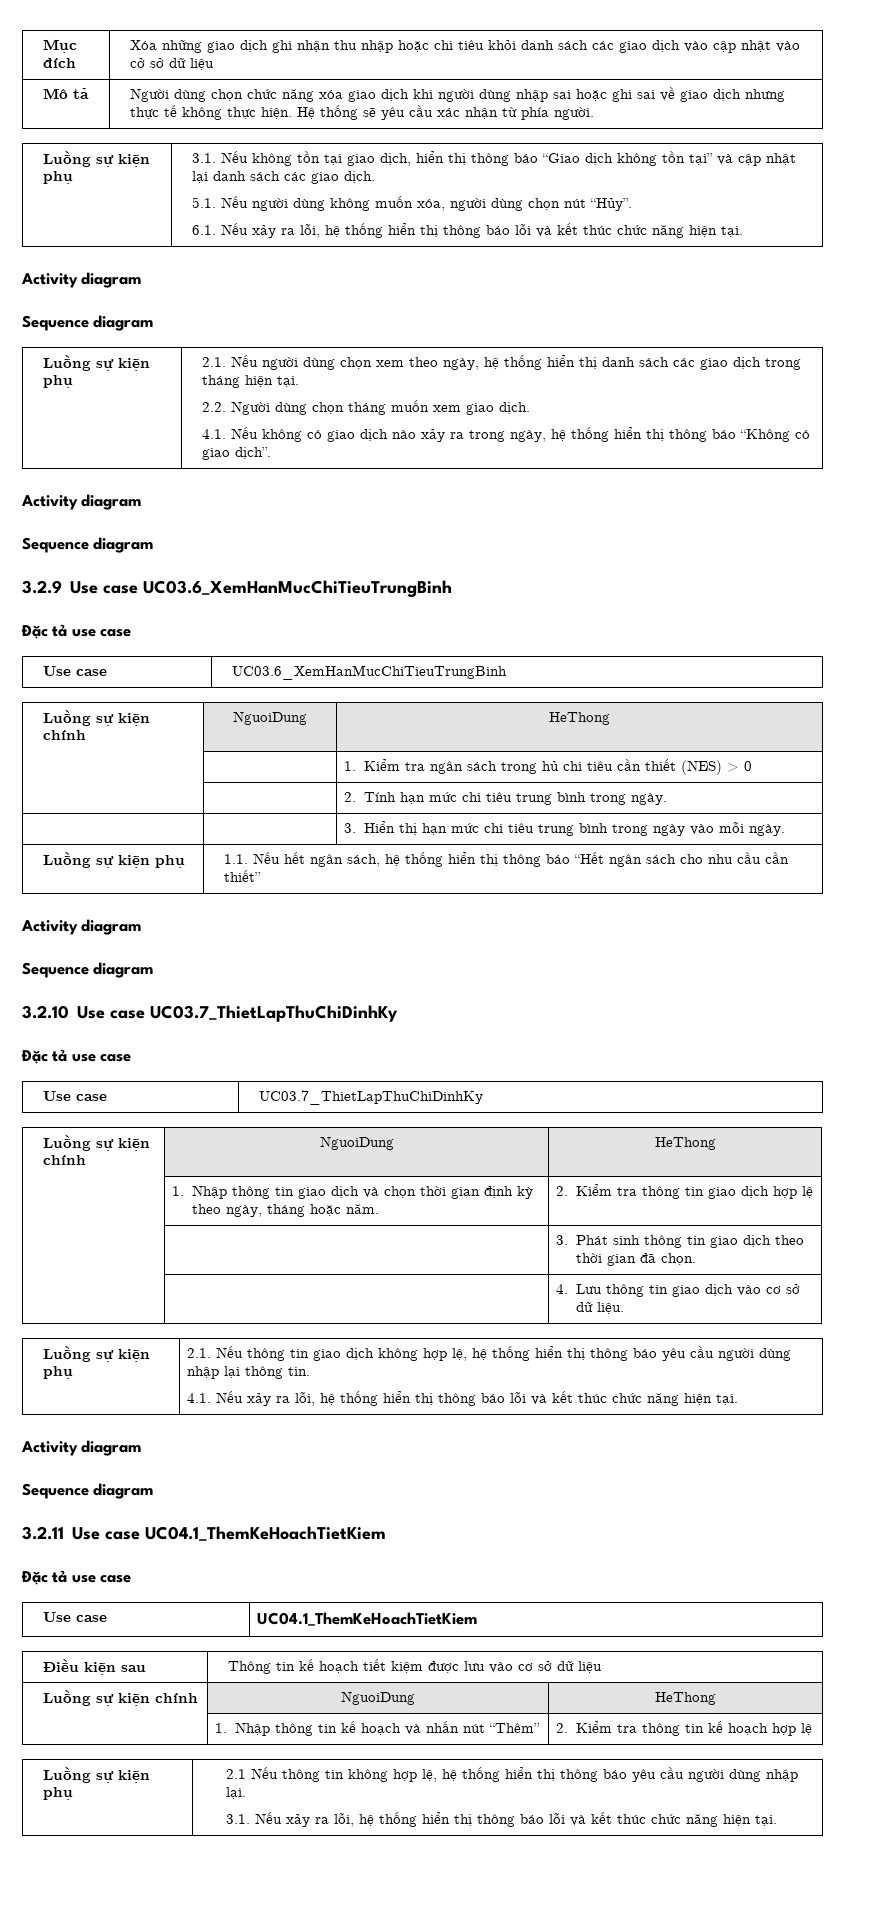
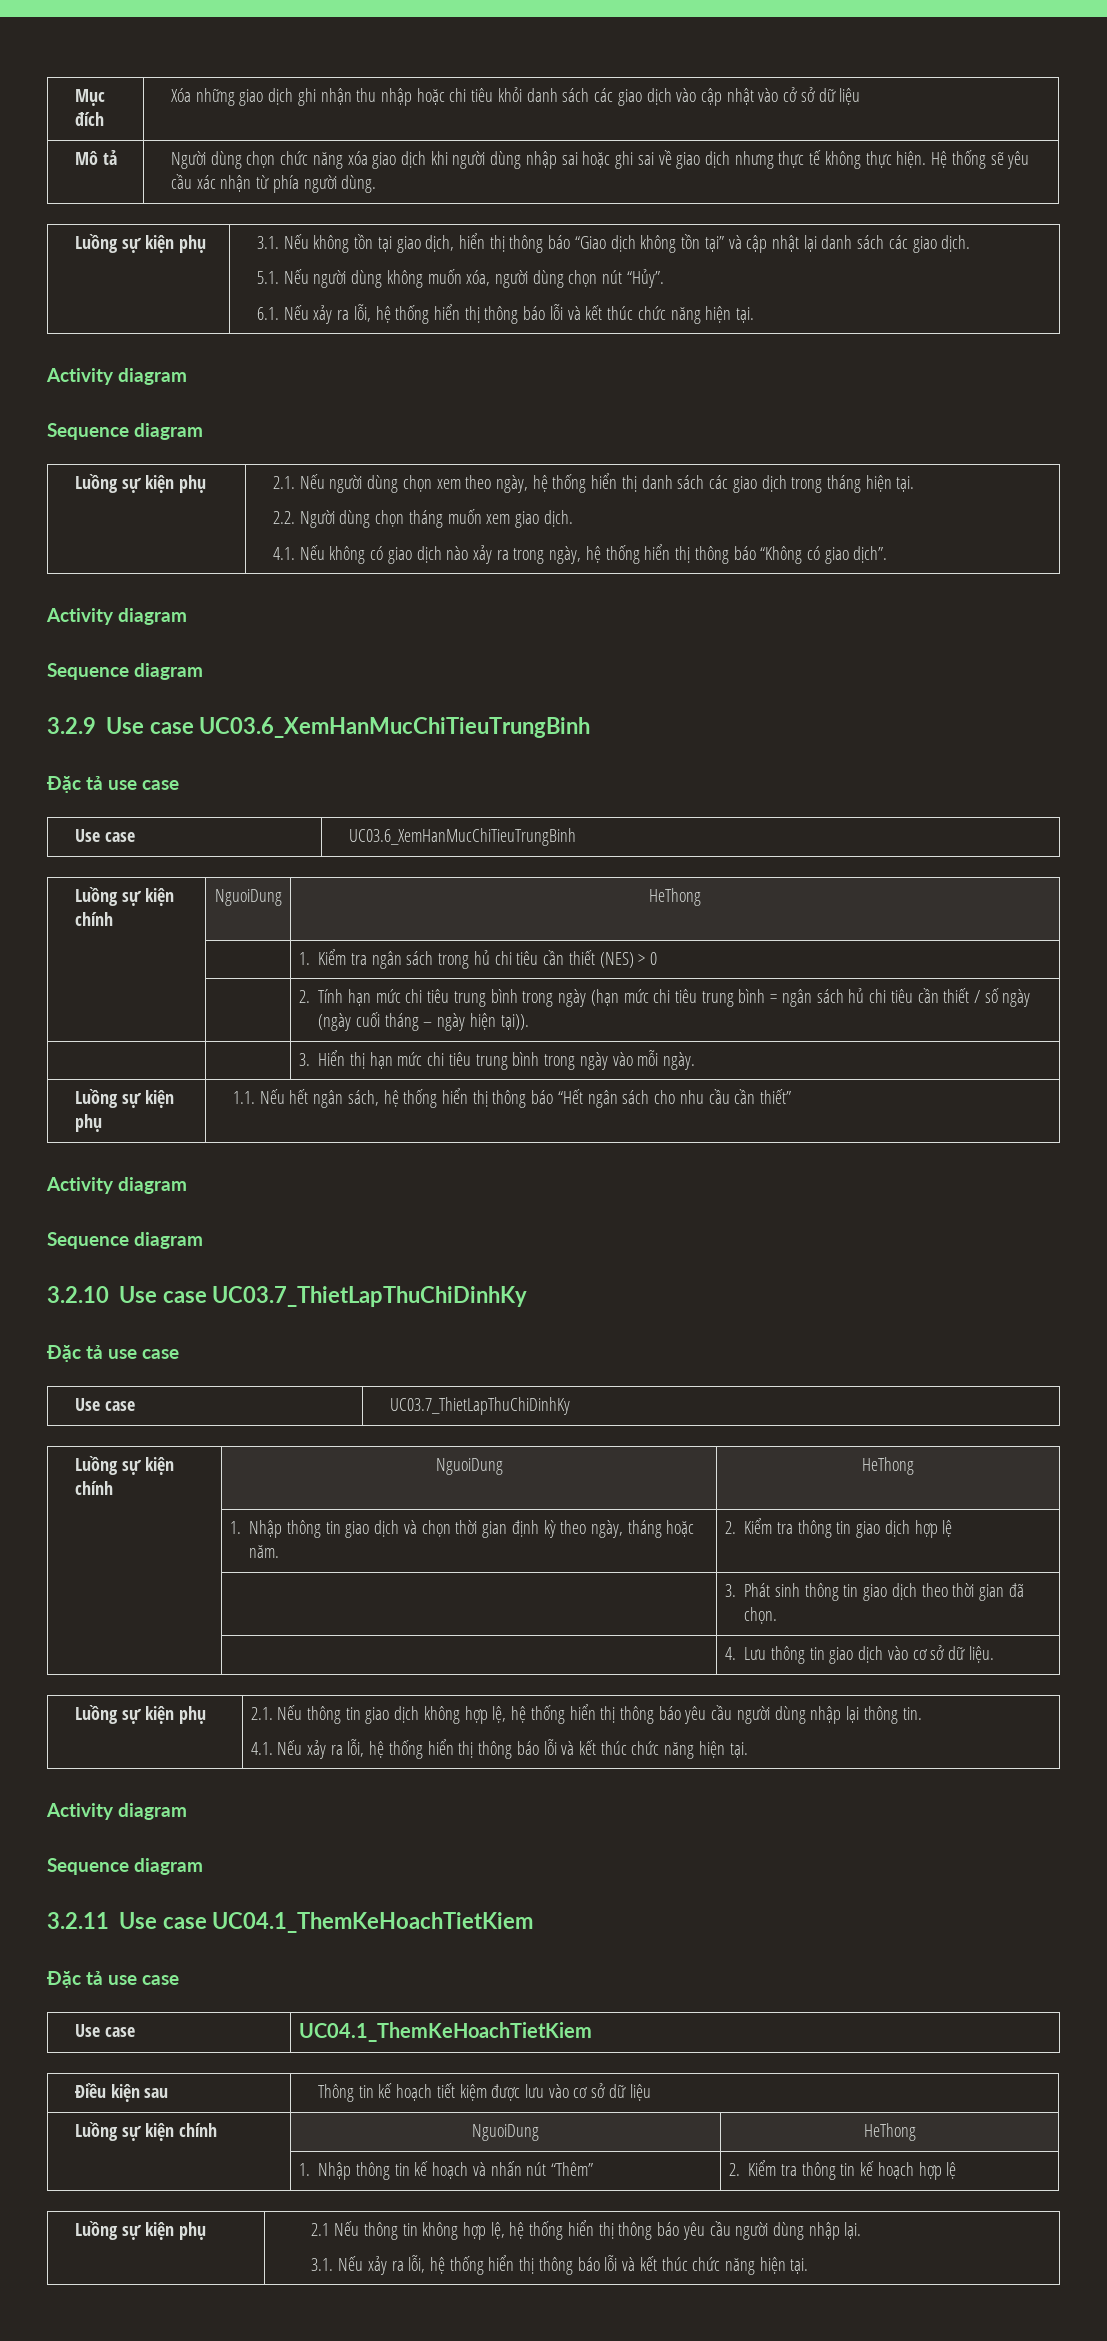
[554,107,595,120] người. -> [303,175,377,193] người dùng.
[630,793,667,805] ngày. -> [558,988,1031,1007] [318,1012,529,1031] ngày (hạn mức chi tiêu trung bình = ngân sách hủ chi tiêu cần thiết / số ngày (ngày cuối tháng – ngày hiện tại)).

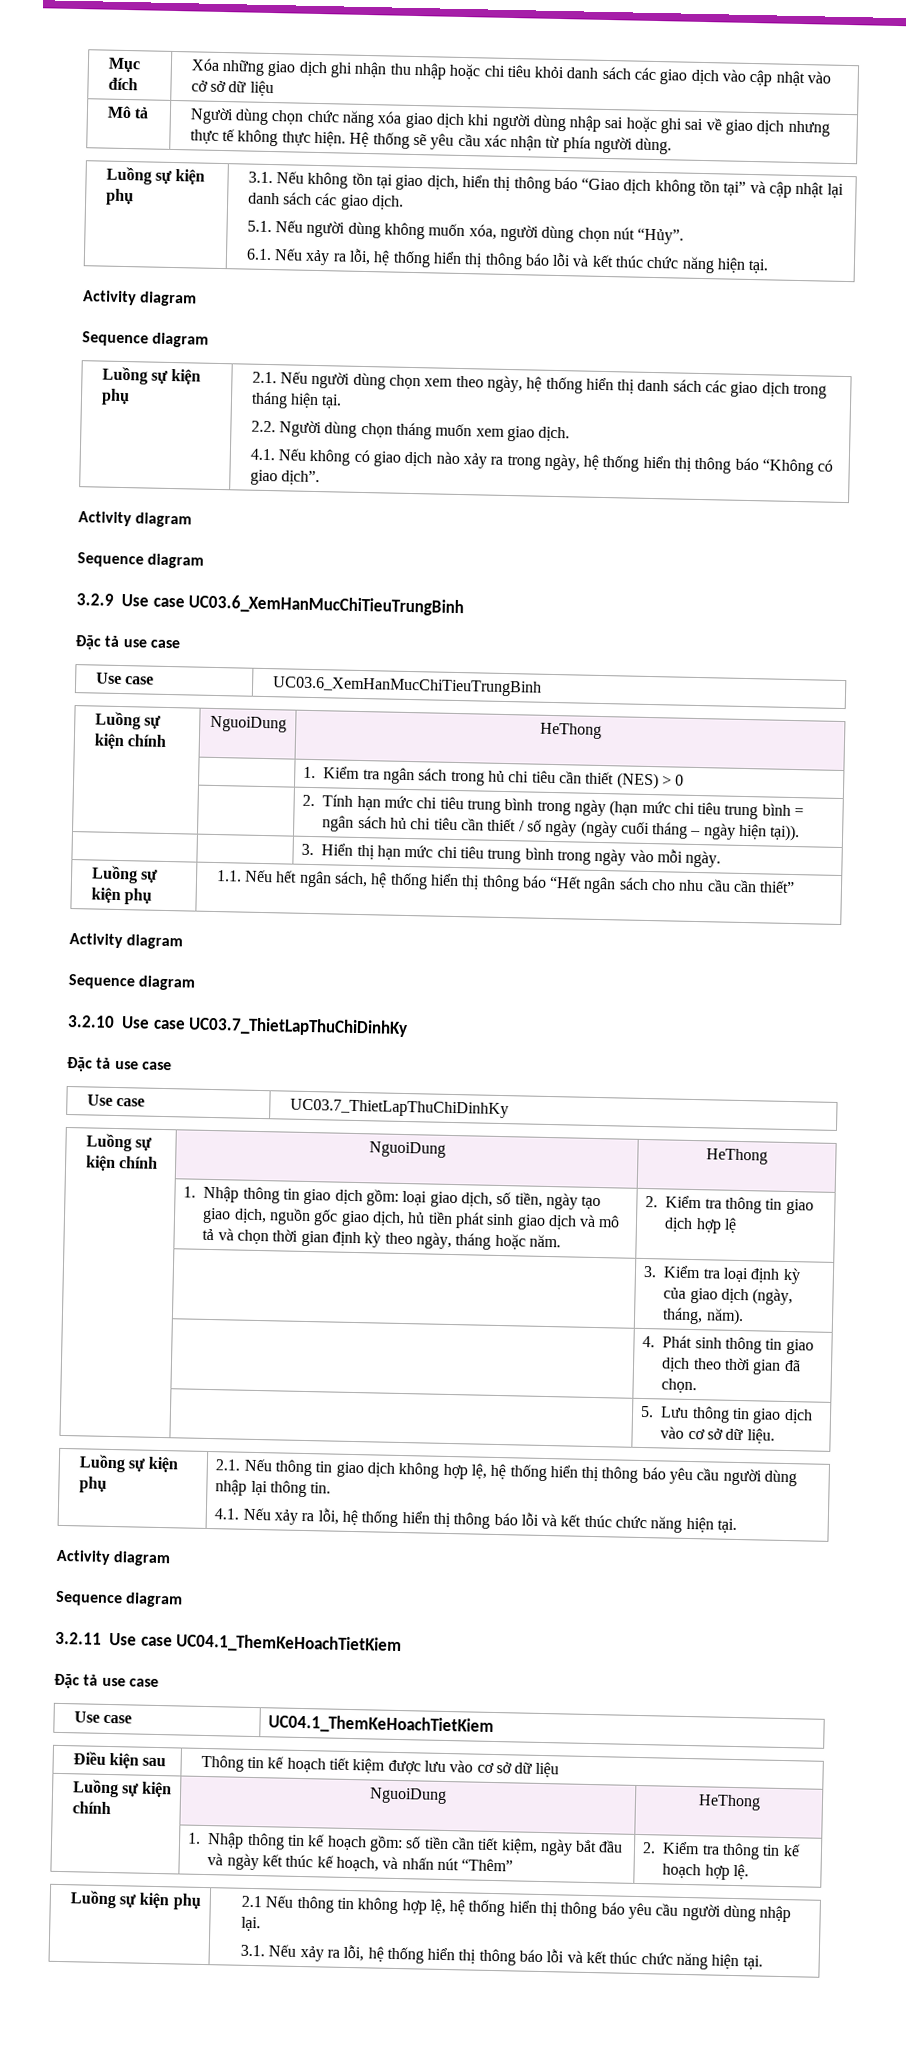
(400, 1528) none -> [365,1189,602,1210] [202,1207,621,1230] [202,1228,215,1241] gồm: loại giao dịch, số tiền, ngày tạo giao dịch, nguồn gốc giao dịch, hủ tiền phát sinh giao dịch và mô tả
(736, 1590) none -> [663,1265,801,1285] [663,1287,794,1306] [662,1307,744,1326] [642,1335,656,1348] Kiểm tra loại định kỳ của giao dịch (ngày, tháng, năm). // | | 4.
[724,1647,736,1660] 4. -> [640,1405,655,1418] 5.
(469, 2170) none -> [368,1835,624,1856] [207,1853,379,1872] gồm: số tiền cần tiết kiệm, ngày bắt đầu và ngày kết thúc kế hoạch,
[946,2162,957,2179] lệ -> [732,1863,749,1880] lệ.

